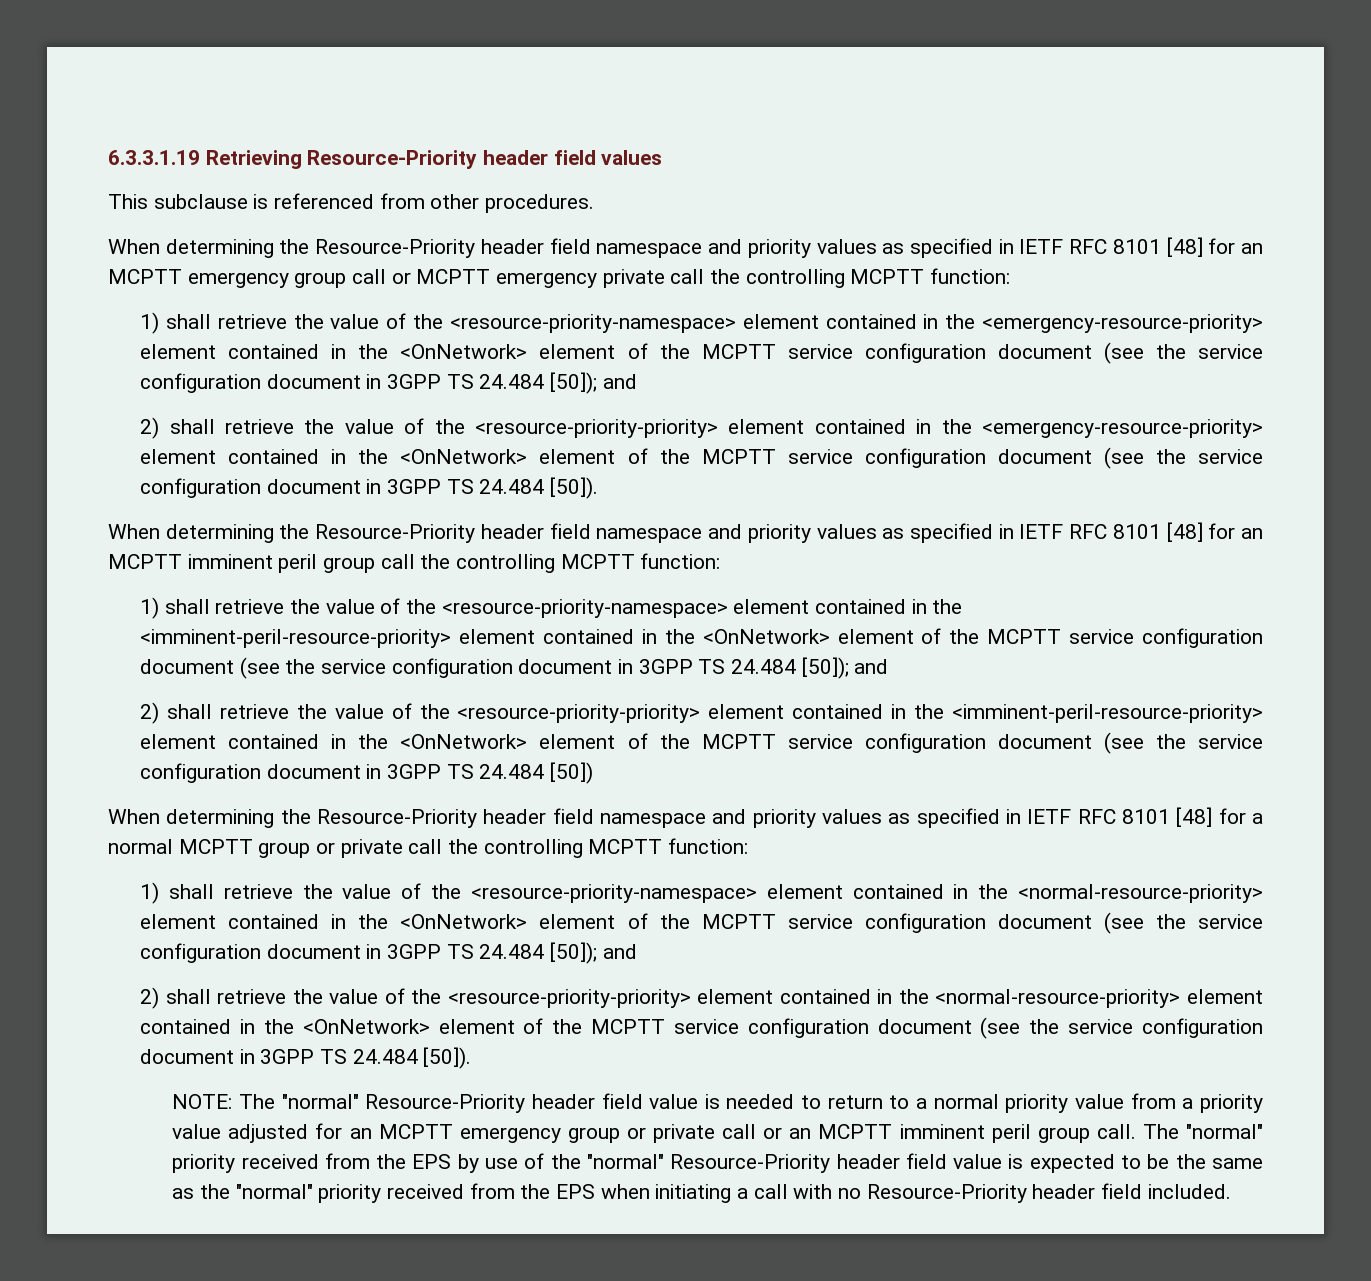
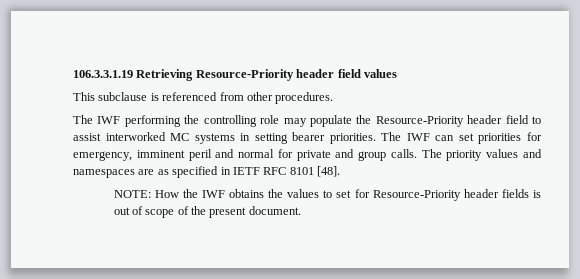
[108,150,200,165] 6.3.3.1.19 -> [73,70,133,78] 106.3.3.1.19
[108,237,1263,258] [108,268,1011,288] [140,312,1263,334] [140,342,1263,364] [140,372,637,394] [140,417,1263,439] [140,447,1263,469] [140,477,599,499] [108,522,1263,543] [108,553,721,573] [140,597,963,619] [140,628,1263,648] [140,657,889,679] [140,702,1263,724] [140,732,1263,754] [140,762,594,784] [108,807,1264,828] [108,838,749,858] [140,882,1263,904] [140,912,1263,934] [140,942,637,964] [140,987,1263,1009] [140,1017,1263,1039] [140,1047,472,1069] [172,1093,1263,1113] [172,1123,1264,1143] [172,1153,1264,1173] [172,1183,1231,1203] When determining the Resource-Priority header field namespace and priority values as specified in IETF RFC 8101 [48] for an MCPTT emergency group call or MCPTT emergency private call the controlling MCPTT function: // 1) shall retrieve the value of the <resource-priority-namespace> element contained in the <emergency-resource-priority> element contained in the <OnNetwork> element of the MCPTT service configuration document (see the service configuration document in 3GPP TS 24.484 [50]); and // 2) shall retrieve the value of the <resource-priority-priority> element contained in the <emergency-resource-priority> element contained in the <OnNetwork> element of the MCPTT service configuration document (see the service configuration document in 3GPP TS 24.484 [50]). // When determining the Resource-Priority header field namespace and priority values as specified in IETF RFC 8101 [48] for an MCPTT imminent peril group call the controlling MCPTT function: // 1) shall retrieve the value of the <resource-priority-namespace> element contained in the <imminent-peril-resource-priority> element contained in the <OnNetwork> element of the MCPTT service configuration document (see the service configuration document in 3GPP TS 24.484 [50]); and // 2) shall retrieve the value of the <resource-priority-priority> element contained in the <imminent-peril-resource-priority> element contained in the <OnNetwork> element of the MCPTT service configuration document (see the service configuration document in 3GPP TS 24.484 [50]) // When determining the Resource-Priority header field namespace and priority values as specified in IETF RFC 8101 [48] for a normal MCPTT group or private call the controlling MCPTT function: // 1) shall retrieve the value of the <resource-priority-namespace> element contained in the <normal-resource-priority> element contained in the <OnNetwork> element of the MCPTT service configuration document (see the service configuration document in 3GPP TS 24.484 [50]); and // 2) shall retrieve the value of the <resource-priority-priority> element contained in the <normal-resource-priority> element contained in the <OnNetwork> element of the MCPTT service configuration document (see the service configuration document in 3GPP TS 24.484 [50]). // NOTE: The "normal" Resource-Priority header field value is needed to return to a normal priority value from a priority value adjusted for an MCPTT emergency group or private call or an MCPTT imminent peril group call. The "normal" priority received from the EPS by use of the "normal" Resource-Priority header field value is expected to be the same as the "normal" priority received from the EPS when initiating a call with no Resource-Priority header field included. -> [73,115,541,127] [73,132,542,144] [73,149,542,161] [73,166,340,178] [113,189,542,201] [113,206,301,218] The IWF performing the controlling role may populate the Resource-Priority header field to assist interworked MC systems in setting bearer priorities. The IWF can set priorities for emergency, imminent peril and normal for private and group calls. The priority values and namespaces are as specified in IETF RFC 8101 [48]. // NOTE: How the IWF obtains the values to set for Resource-Priority header fields is out of scope of the present document.

